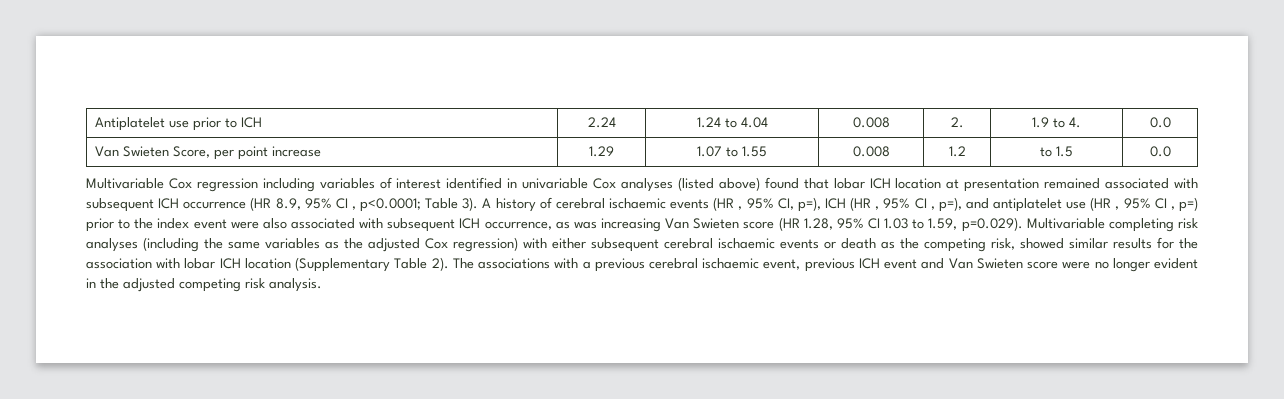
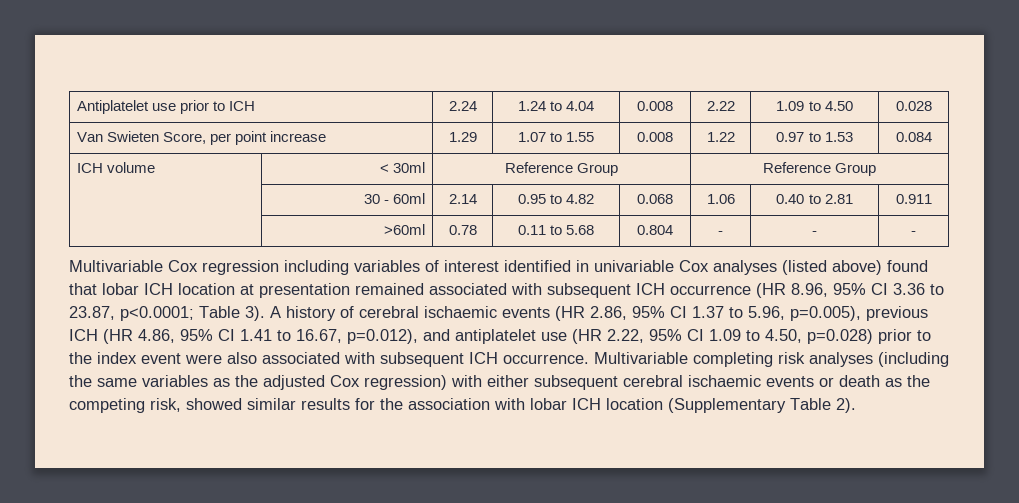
[950,117,964,128] [1032,117,1081,128] [1149,117,1171,128] 2. | 1.9 to 4. | 0.0 -> [706,101,735,111] [776,101,853,111] [895,101,932,111] 2.22 | 1.09 to 4.50 | 0.028
[948,146,966,157] [1040,146,1073,157] [1149,146,1171,157] 1.2 | to 1.5 | 0.0 -> [706,132,735,142] [776,132,853,142] [895,132,932,142] [77,162,156,173] [379,162,425,173] [504,162,619,176] [762,162,877,176] [363,193,425,204] [448,194,477,204] [517,194,595,204] [637,194,673,204] [706,194,735,204] [776,194,853,204] [895,194,932,204] [383,224,425,235] [448,225,477,235] [517,225,595,235] [637,225,673,235] [718,231,723,235] [812,231,817,235] [911,231,916,235] 1.22 | 0.97 to 1.53 | 0.084 // ICH volume | < 30ml | Reference Group | Reference Group // | 30 - 60ml | 2.14 | 0.95 to 4.82 | 0.068 | 1.06 | 0.40 to 2.81 | 0.911 // | >60ml | 0.78 | 0.11 to 5.68 | 0.804 | - | - | -
[275,198,356,210] 8.9, 95% CI , -> [791,283,944,297] [69,306,115,320] 8.96, 95% CI 3.36 to 23.87,
[738,197,821,212] , 95% CI, p=), -> [590,306,928,321] 2.86, 95% CI 1.37 to 5.96, p=0.005), previous
[875,197,962,212] , 95% CI , p=), -> [138,329,418,344] 4.86, 95% CI 1.41 to 16.67, p=0.012),
[1115,197,1198,212] , 95% CI , p=) -> [607,329,873,344] 2.22, 95% CI 1.09 to 4.50, p=0.028)
[484,217,1023,232] occurrence, as was increasing Van Swieten score (HR 1.28, 95% CI 1.03 to 1.59, p=0.029). -> [503,354,589,364] occurrence.
[452,258,1199,272] [86,278,322,292] The associations with a previous cerebral ischaemic event, previous ICH event and Van Swieten score were no longer evident in the adjusted competing risk analysis. -> (856, 405) none

